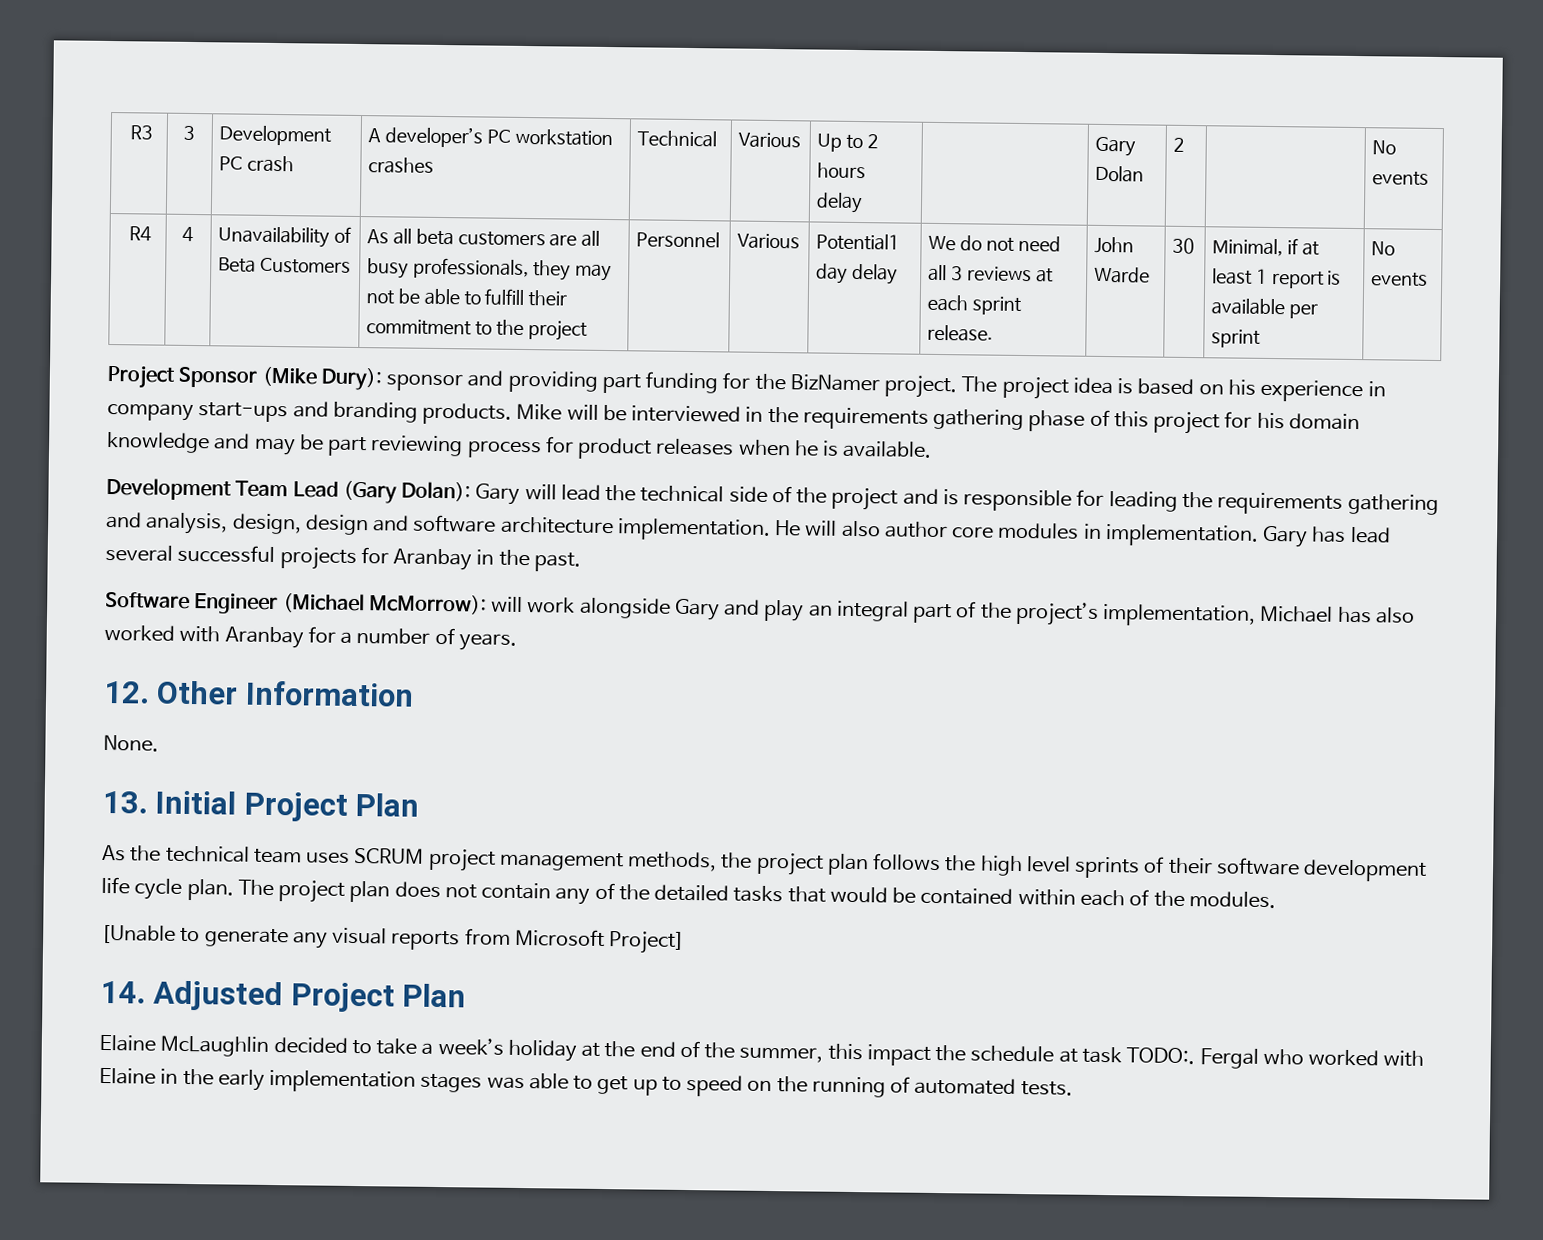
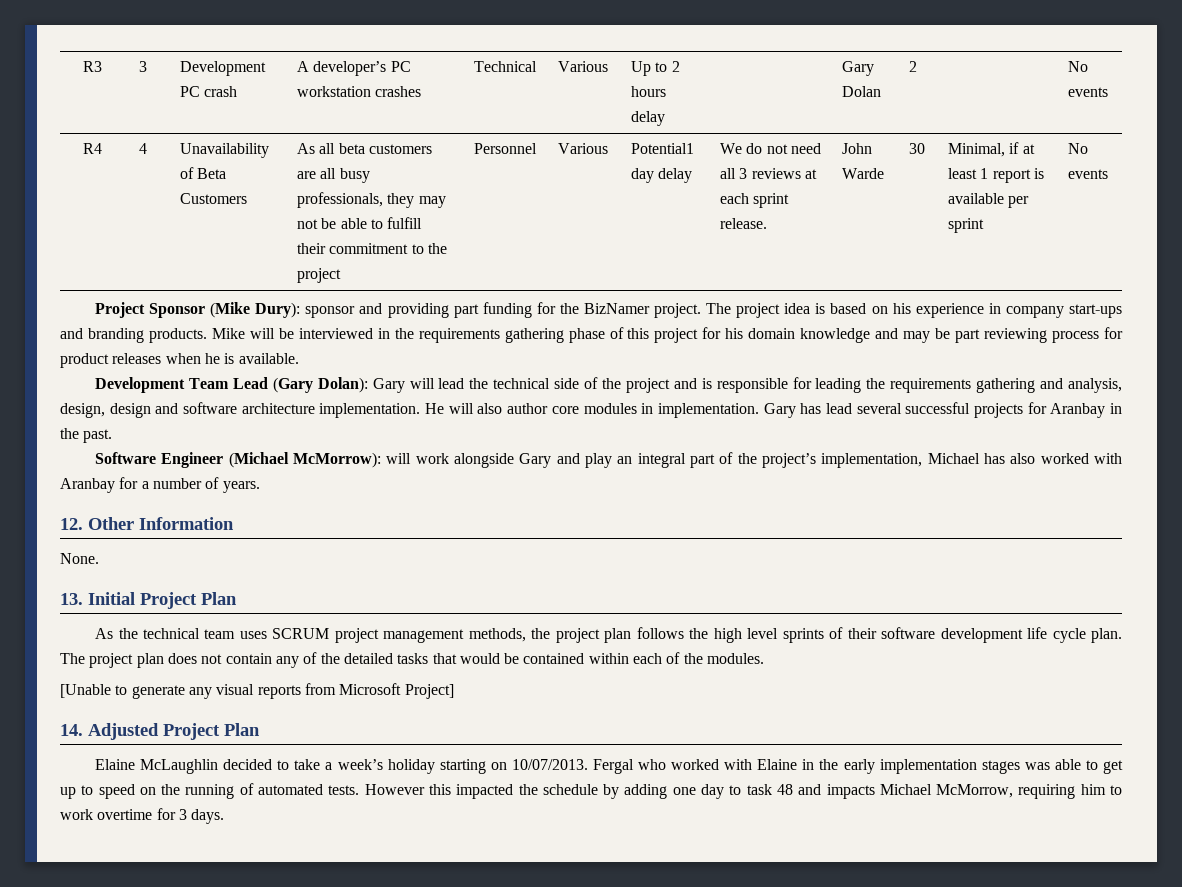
[581,1040,1196,1066] at the end of the summer, this impact the schedule at task TODO:. -> [439,759,588,774] starting on 10/07/2013.
(1073, 1088) none -> [364,784,1123,799] [60,808,225,824] However this impacted the schedule by adding one day to task 48 and impacts Michael McMorrow, requiring him to work overtime for 3 days.

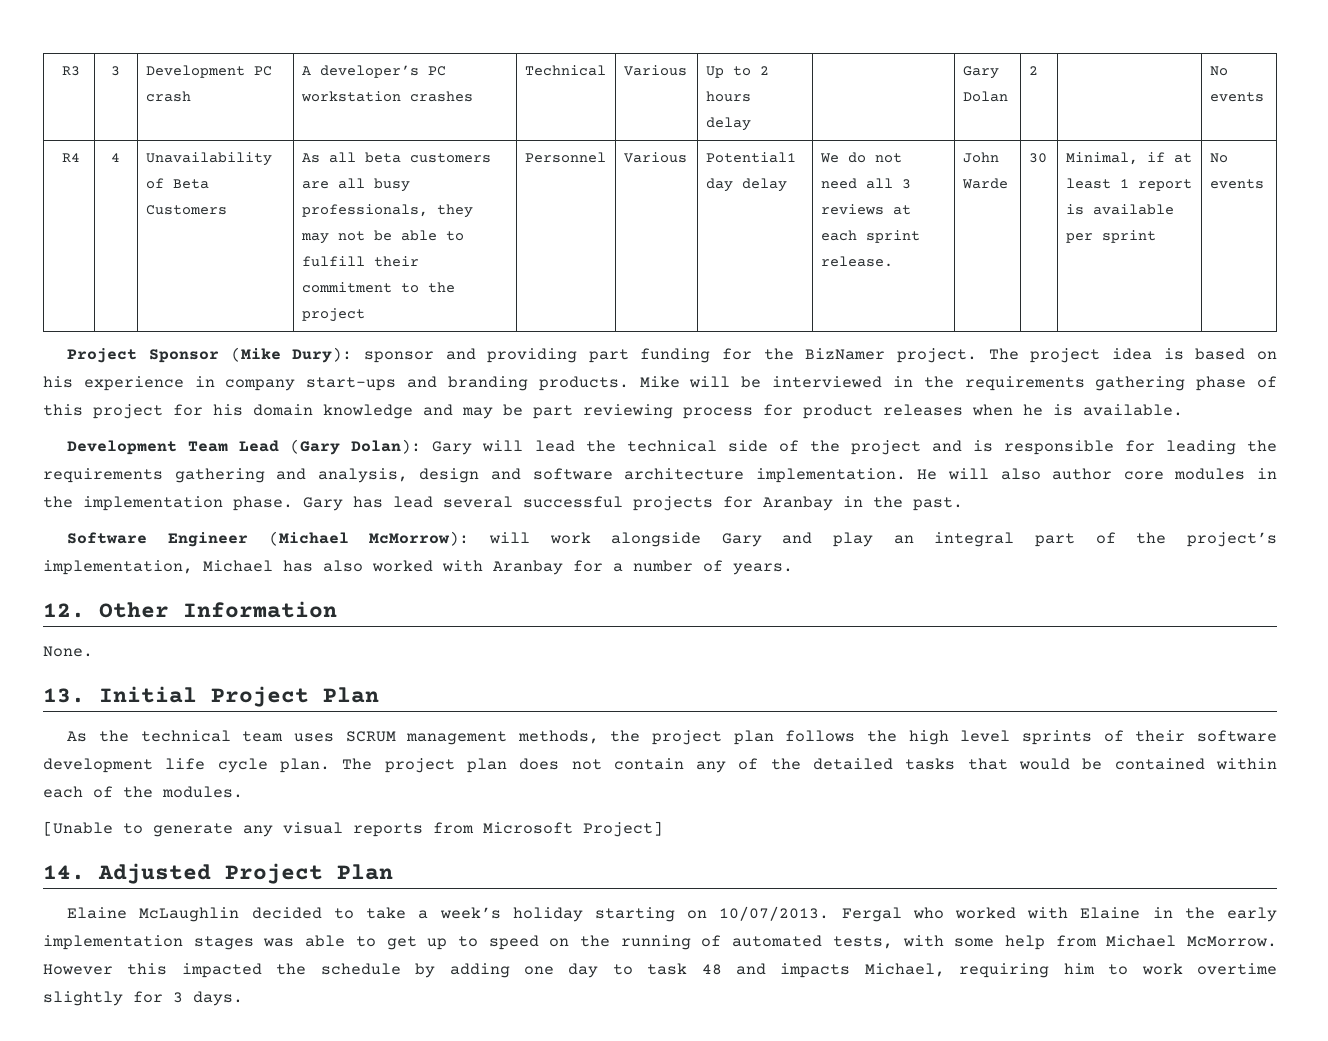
[60,403,105,418] design, -> (408, 475) none
[657,403,759,418] implementation. -> [43,496,293,511] the implementation phase.
[334,628,379,643] project -> (396, 736) none
[328,785,360,795] tests. -> [832,935,1278,950] tests, with some help from Michael McMorrow.
[879,784,1014,798] Michael McMorrow, -> [864,963,945,977] Michael,
(153, 814) none -> [43,991,123,1006] slightly

